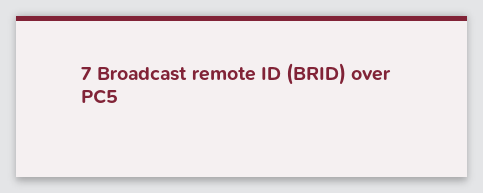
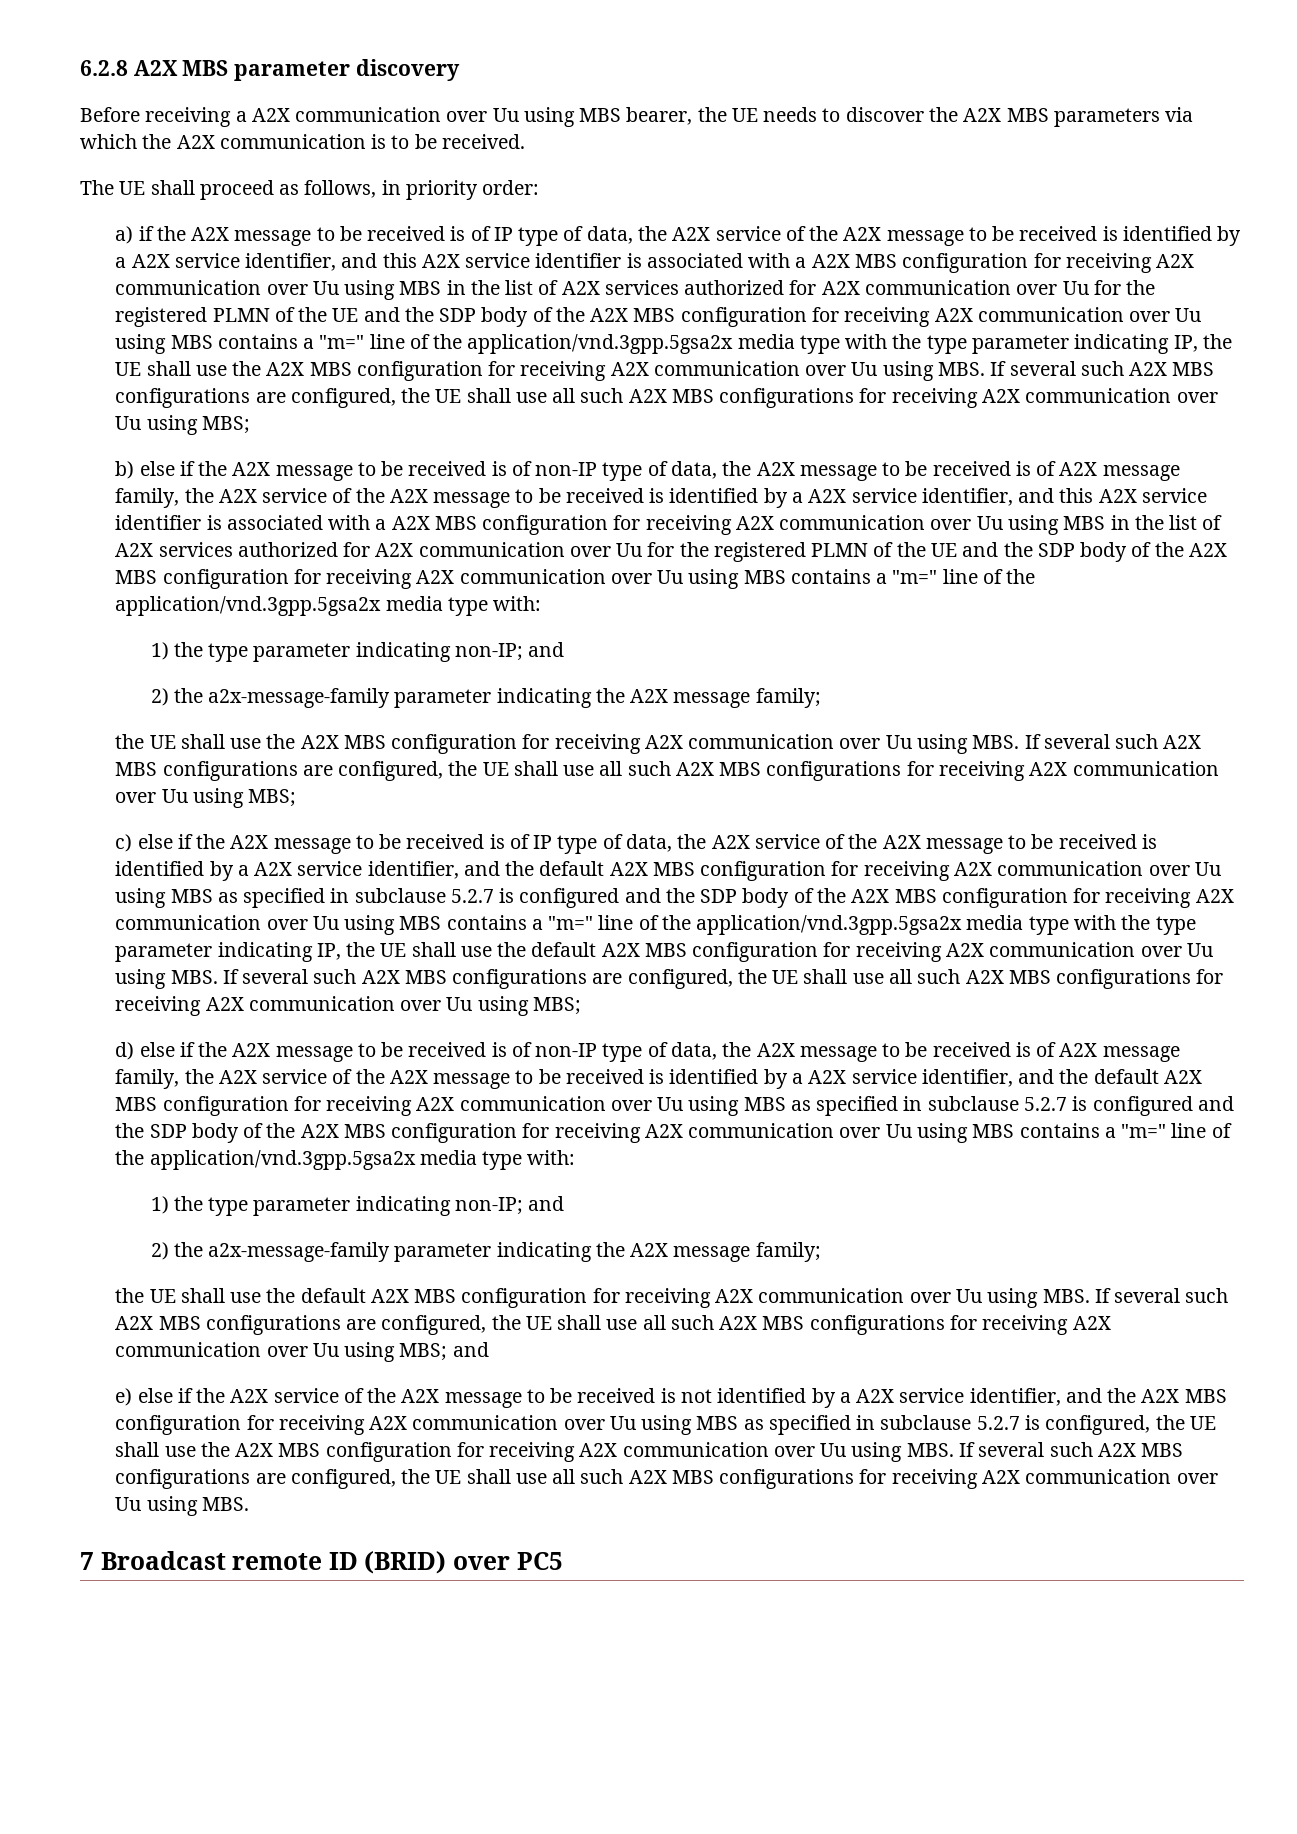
(81, 73) none -> [80,59,460,81] [80,107,1194,127] [80,134,525,149] [80,180,540,200] [115,226,1242,246] [115,253,1195,273] [115,280,1156,300] [115,307,1202,327] [115,334,1232,354] [115,361,1215,381] [115,388,1218,408] [115,415,250,435] [115,461,1180,481] [115,488,1207,508] [115,515,1223,535] [115,542,1227,562] [115,569,1036,589] [115,596,542,616] [150,642,565,662] [150,688,821,708] [115,734,1202,754] [115,761,1219,781] [115,788,297,808] [115,834,1157,854] [115,861,1221,881] [115,888,1234,908] [115,915,1196,935] [115,942,1213,962] [115,969,1224,989] [115,996,581,1016] [115,1042,1180,1062] [115,1069,1202,1089] [115,1096,1234,1116] [115,1123,1232,1143] [115,1150,576,1170] [150,1196,565,1216] [150,1242,821,1262] [115,1288,1229,1308] [115,1315,1111,1335] [115,1342,489,1362] [115,1388,1227,1408] [115,1415,1216,1435] [115,1442,1184,1462] [115,1469,1218,1489] [115,1496,249,1516] 6.2.8 A2X MBS parameter discovery // Before receiving a A2X communication over Uu using MBS bearer, the UE needs to discover the A2X MBS parameters via which the A2X communication is to be received. // The UE shall proceed as follows, in priority order: // a) if the A2X message to be received is of IP type of data, the A2X service of the A2X message to be received is identified by a A2X service identifier, and this A2X service identifier is associated with a A2X MBS configuration for receiving A2X communication over Uu using MBS in the list of A2X services authorized for A2X communication over Uu for the registered PLMN of the UE and the SDP body of the A2X MBS configuration for receiving A2X communication over Uu using MBS contains a "m=" line of the application/vnd.3gpp.5gsa2x media type with the type parameter indicating IP, the UE shall use the A2X MBS configuration for receiving A2X communication over Uu using MBS. If several such A2X MBS configurations are configured, the UE shall use all such A2X MBS configurations for receiving A2X communication over Uu using MBS; // b) else if the A2X message to be received is of non-IP type of data, the A2X message to be received is of A2X message family, the A2X service of the A2X message to be received is identified by a A2X service identifier, and this A2X service identifier is associated with a A2X MBS configuration for receiving A2X communication over Uu using MBS in the list of A2X services authorized for A2X communication over Uu for the registered PLMN of the UE and the SDP body of the A2X MBS configuration for receiving A2X communication over Uu using MBS contains a "m=" line of the application/vnd.3gpp.5gsa2x media type with: // 1) the type parameter indicating non-IP; and // 2) the a2x-message-family parameter indicating the A2X message family; // the UE shall use the A2X MBS configuration for receiving A2X communication over Uu using MBS. If several such A2X MBS configurations are configured, the UE shall use all such A2X MBS configurations for receiving A2X communication over Uu using MBS; // c) else if the A2X message to be received is of IP type of data, the A2X service of the A2X message to be received is identified by a A2X service identifier, and the default A2X MBS configuration for receiving A2X communication over Uu using MBS as specified in subclause 5.2.7 is configured and the SDP body of the A2X MBS configuration for receiving A2X communication over Uu using MBS contains a "m=" line of the application/vnd.3gpp.5gsa2x media type with the type parameter indicating IP, the UE shall use the default A2X MBS configuration for receiving A2X communication over Uu using MBS. If several such A2X MBS configurations are configured, the UE shall use all such A2X MBS configurations for receiving A2X communication over Uu using MBS; // d) else if the A2X message to be received is of non-IP type of data, the A2X message to be received is of A2X message family, the A2X service of the A2X message to be received is identified by a A2X service identifier, and the default A2X MBS configuration for receiving A2X communication over Uu using MBS as specified in subclause 5.2.7 is configured and the SDP body of the A2X MBS configuration for receiving A2X communication over Uu using MBS contains a "m=" line of the application/vnd.3gpp.5gsa2x media type with: // 1) the type parameter indicating non-IP; and // 2) the a2x-message-family parameter indicating the A2X message family; // the UE shall use the default A2X MBS configuration for receiving A2X communication over Uu using MBS. If several such A2X MBS configurations are configured, the UE shall use all such A2X MBS configurations for receiving A2X communication over Uu using MBS; and // e) else if the A2X service of the A2X message to be received is not identified by a A2X service identifier, and the A2X MBS configuration for receiving A2X communication over Uu using MBS as specified in subclause 5.2.7 is configured, the UE shall use the A2X MBS configuration for receiving A2X communication over Uu using MBS. If several such A2X MBS configurations are configured, the UE shall use all such A2X MBS configurations for receiving A2X communication over Uu using MBS. //

